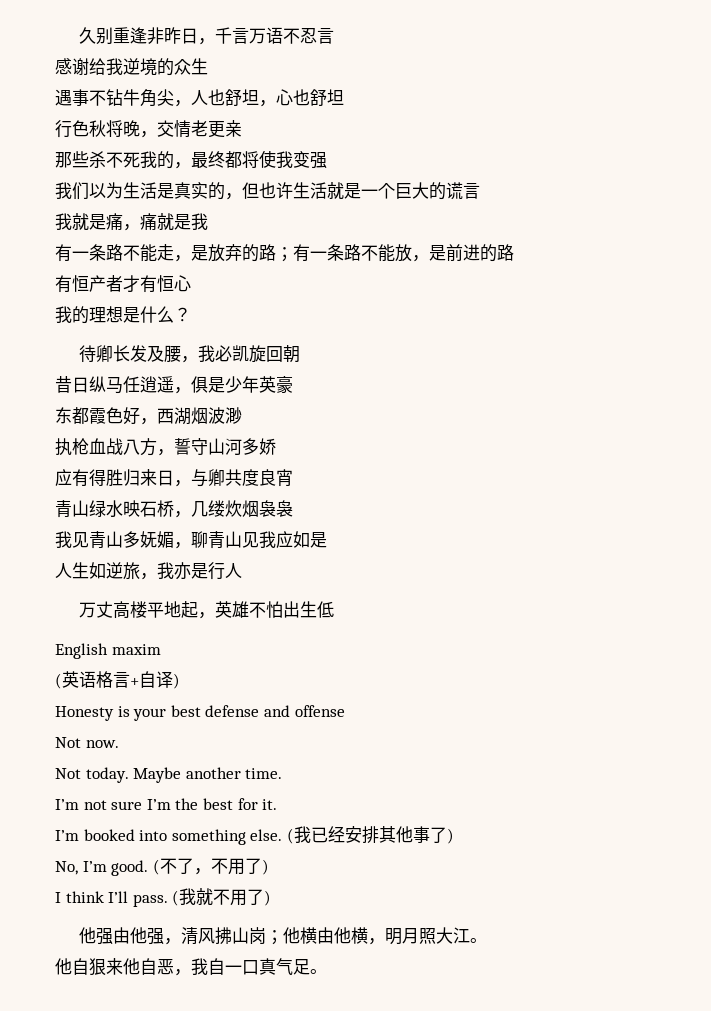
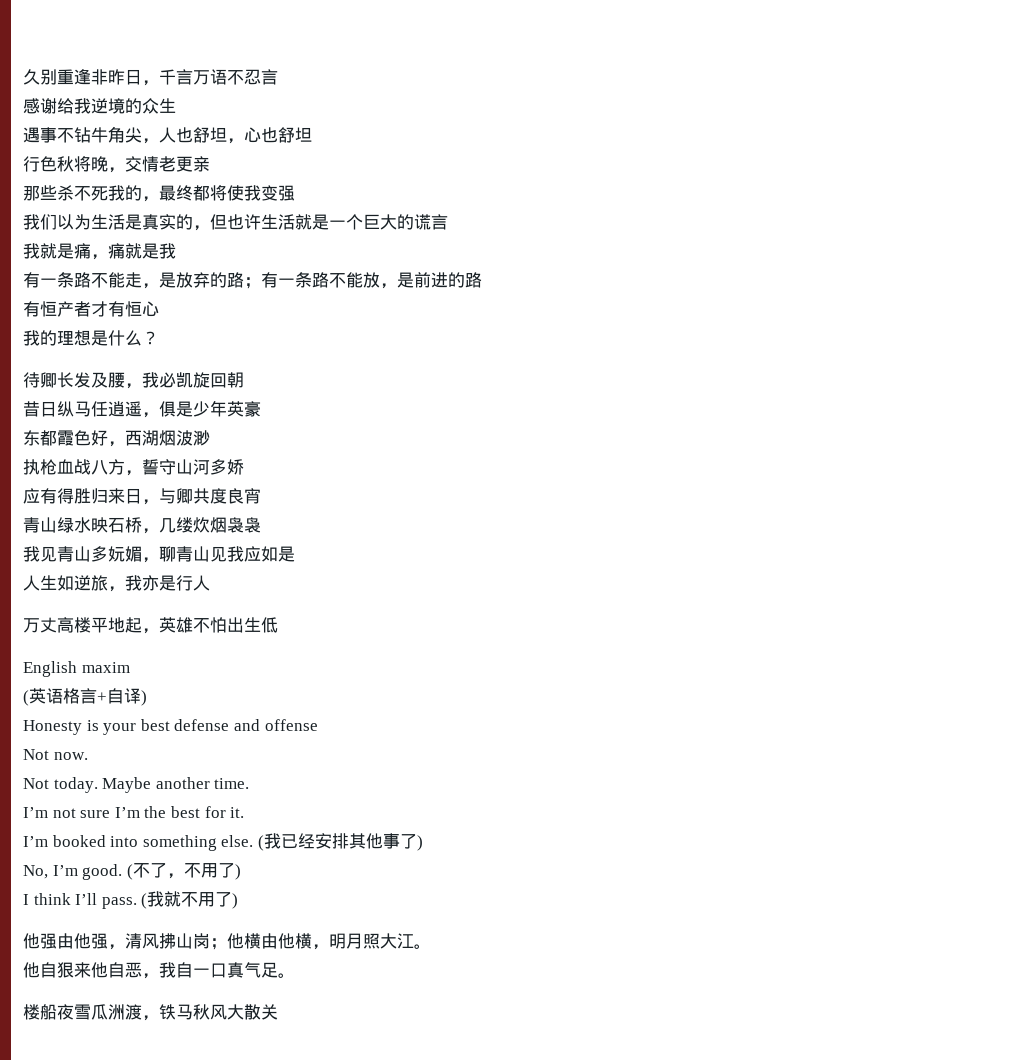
(327, 971) none -> [23,1004,278,1021] // 楼船夜雪瓜洲渡，铁马秋风大散关

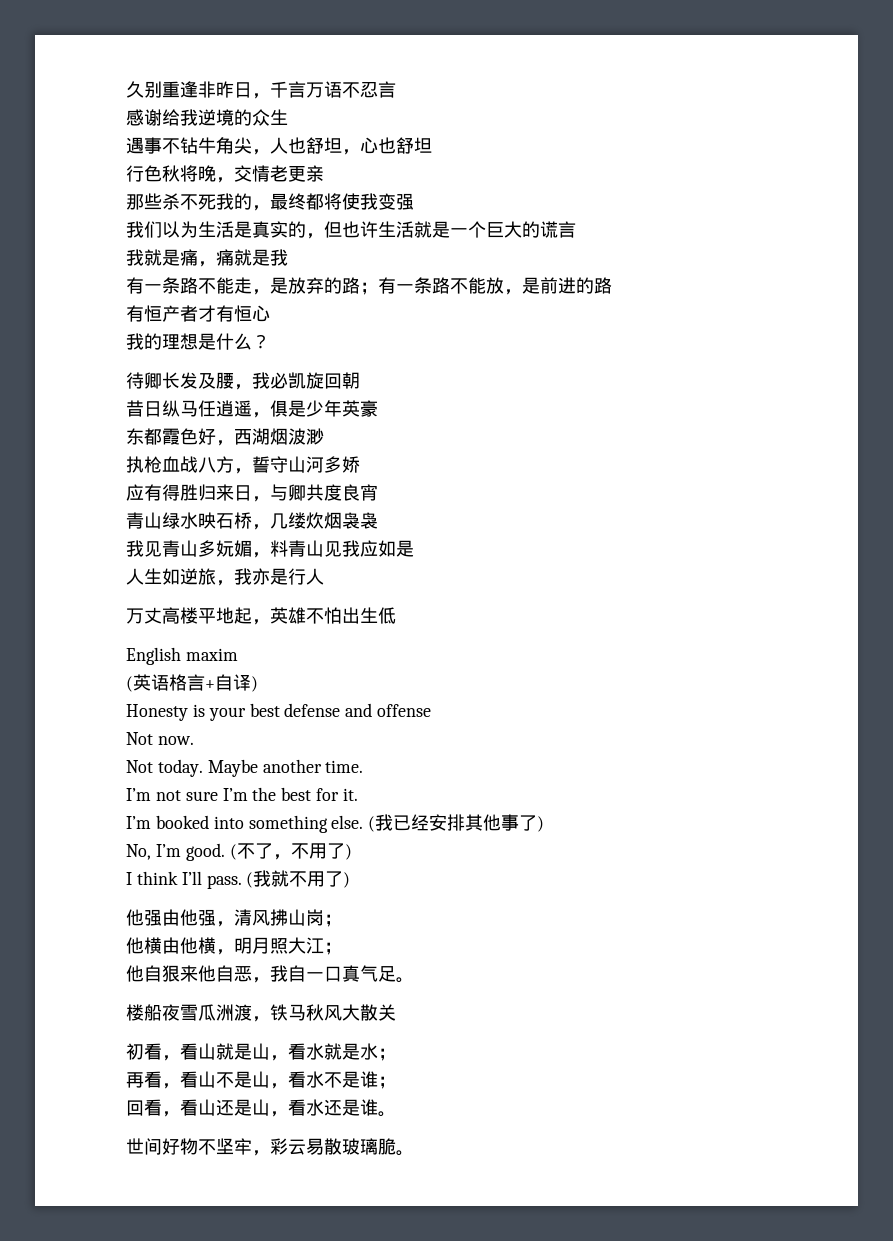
[159,546,176,562] 聊 -> [270,540,288,557] 料
(227, 944) none -> (342, 920) //
[414,944,431,949] 。 -> [324,942,342,955] ；
(278, 1012) none -> [126,1043,396,1061] [126,1071,396,1089] [126,1099,396,1117] [126,1138,414,1156] // 初看，看山就是山，看水就是水； // 再看，看山不是山，看水不是谁； // 回看，看山还是山，看水还是谁。 // 世间好物不坚牢，彩云易散玻璃脆。

